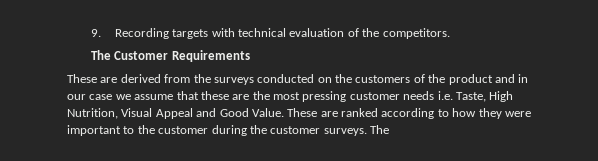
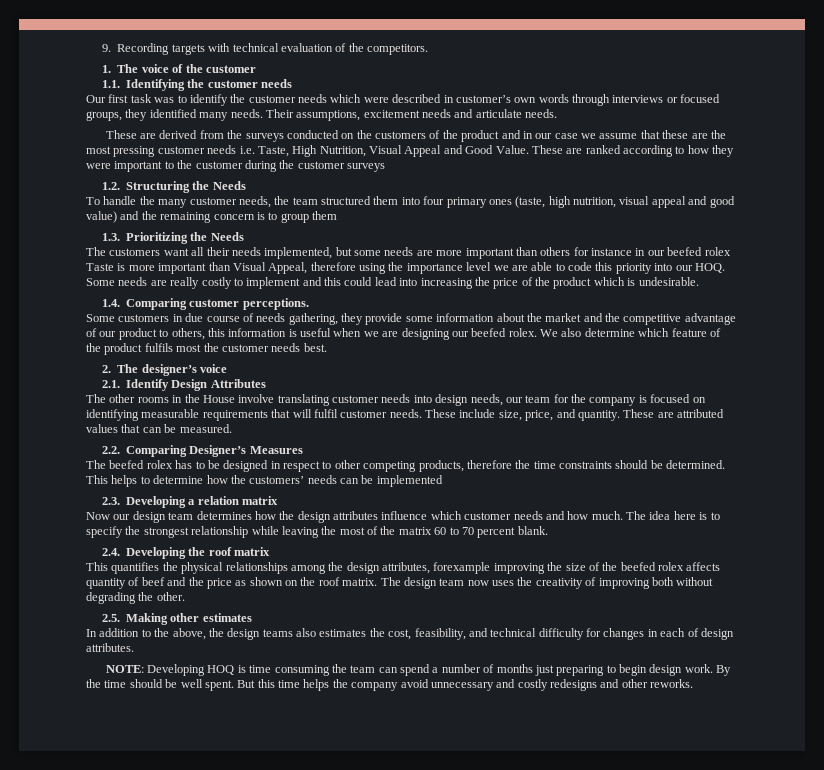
[90,50,250,62] The Customer Requirements -> [101,64,256,73] [101,79,293,91] [86,94,721,106] [86,109,558,121] 1. The voice of the customer // 1.1. Identifying the customer needs // Our first task was to identify the customer needs which were described in customer’s own words through interviews or focused groups, they identified many needs. Their assumptions, excitement needs and articulate needs.
[323,125,389,136] surveys. The -> [347,163,385,172] [101,181,246,193] [86,196,735,208] [86,211,337,223] [101,232,244,244] [86,247,731,259] [86,262,725,274] [86,277,699,289] [101,298,309,310] [86,313,736,325] [86,328,721,340] [86,343,327,355] [101,364,228,376] [101,379,266,391] [86,394,706,406] [86,409,724,421] [86,424,232,433] [101,445,303,457] [86,460,726,472] [86,475,443,487] [101,496,279,508] [86,511,720,523] [86,526,548,538] [101,547,271,559] [86,562,721,574] [86,577,714,589] [86,592,185,604] [101,613,252,625] [86,628,734,640] [86,643,134,652] [105,664,732,676] [86,679,694,691] surveys // 1.2. Structuring the Needs // To handle the many customer needs, the team structured them into four primary ones (taste, high nutrition, visual appeal and good value) and the remaining concern is to group them // 1.3. Prioritizing the Needs // The customers want all their needs implemented, but some needs are more important than others for instance in our beefed rolex Taste is more important than Visual Appeal, therefore using the importance level we are able to code this priority into our HOQ. Some needs are really costly to implement and this could lead into increasing the price of the product which is undesirable. // 1.4. Comparing customer perceptions. // Some customers in due course of needs gathering, they provide some information about the market and the competitive advantage of our product to others, this information is useful when we are designing our beefed rolex. We also determine which feature of the product fulfils most the customer needs best. // 2. The designer’s voice // 2.1. Identify Design Attributes // The other rooms in the House involve translating customer needs into design needs, our team for the company is focused on identifying measurable requirements that will fulfil customer needs. These include size, price, and quantity. These are attributed values that can be measured. // 2.2. Comparing Designer’s Measures // The beefed rolex has to be designed in respect to other competing products, therefore the time constraints should be determined. This helps to determine how the customers’ needs can be implemented // 2.3. Developing a relation matrix // Now our design team determines how the design attributes influence which customer needs and how much. The idea here is to specify the strongest relationship while leaving the most of the matrix 60 to 70 percent blank. // 2.4. Developing the roof matrix // This quantifies the physical relationships among the design attributes, forexample improving the size of the beefed rolex affects quantity of beef and the price as shown on the roof matrix. The design team now uses the creativity of improving both without degrading the other. // 2.5. Making other estimates // In addition to the above, the design teams also estimates the cost, feasibility, and technical difficulty for changes in each of design attributes. // NOTE: Developing HOQ is time consuming the team can spend a number of months just preparing to begin design work. By the time should be well spent. But this time helps the company avoid unnecessary and costly redesigns and other reworks.

